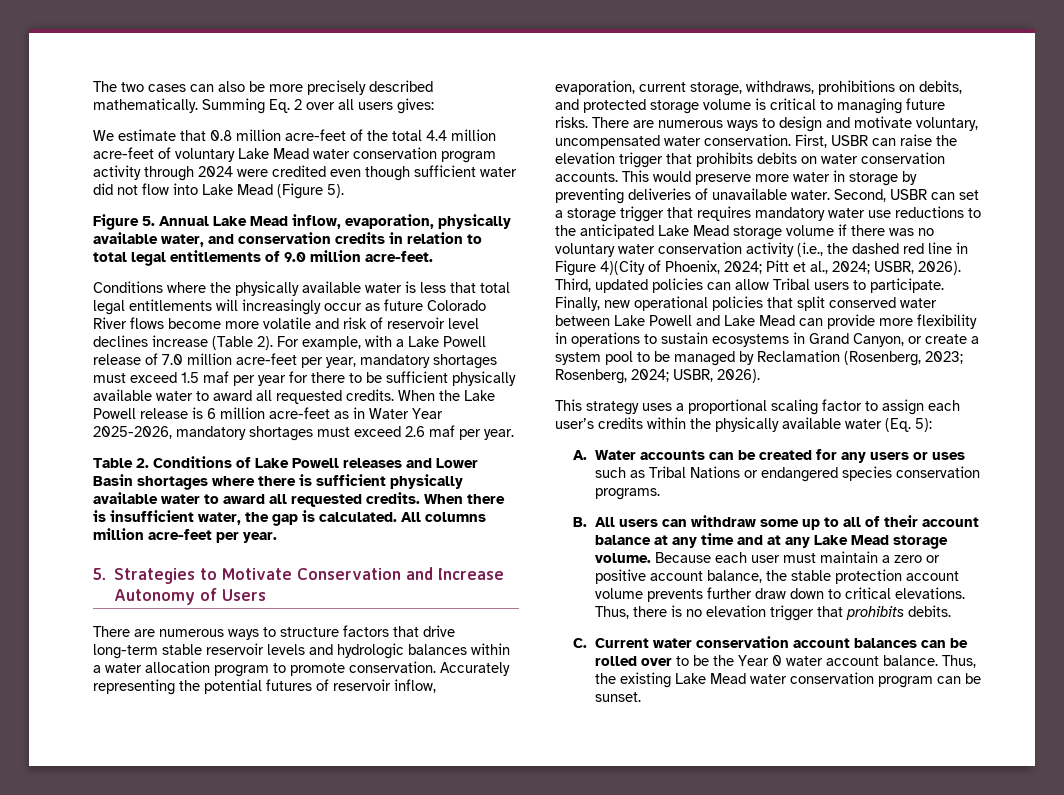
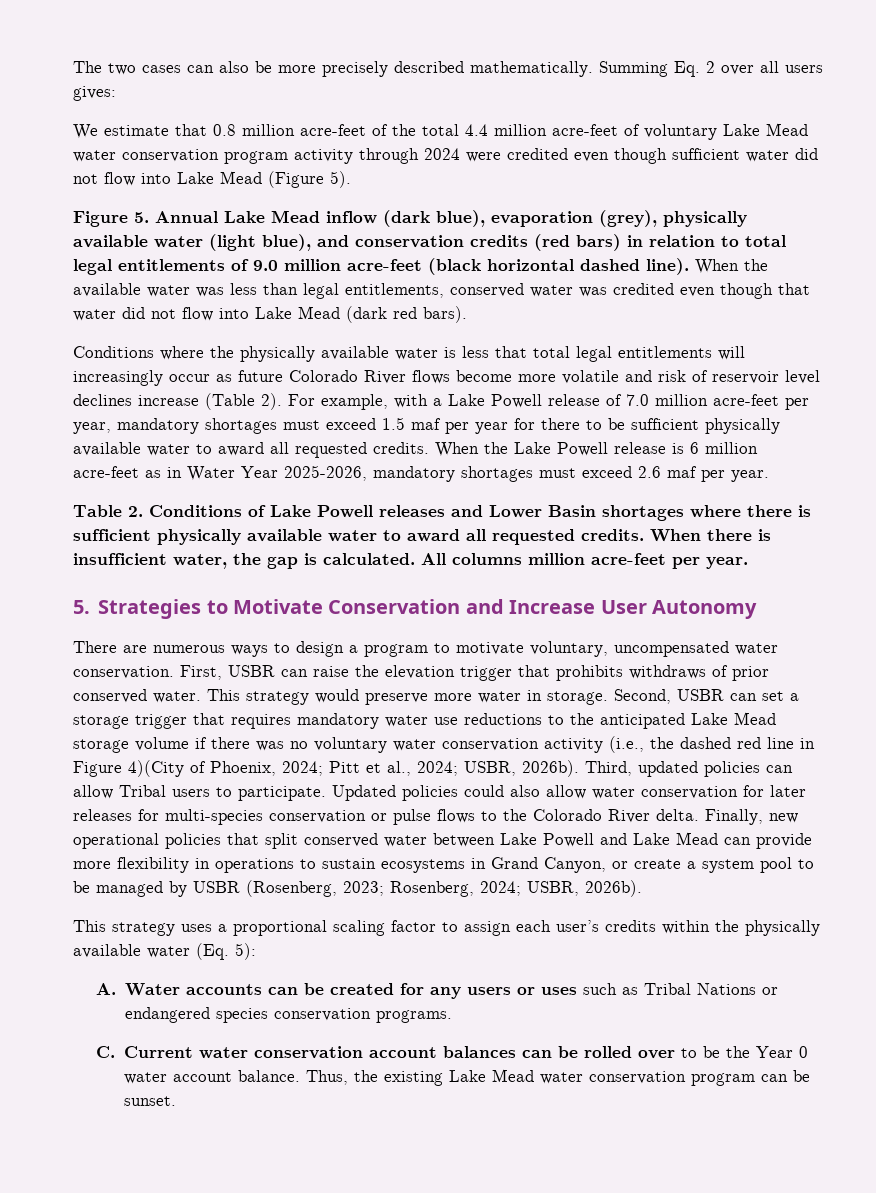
[292,214,511,229] [93,232,204,247] inflow, evaporation, physically available water, -> [326,210,747,227] [73,234,311,251] inflow (dark blue), evaporation (grey), physically available water (light blue),
(385, 238) none -> [534,234,621,251] (red bars)
[365,251,433,262] acre-feet. -> [347,258,768,275] [73,283,810,299] [73,306,467,323] acre-feet (black horizontal dashed line). When the available water was less than legal entitlements, conserved water was credited even though that water did not flow into Lake Mead (dark red bars).
(505, 574) none -> [600,600,647,614] User
[200,588,267,601] [93,625,455,640] [93,643,510,659] [93,661,510,677] [93,679,436,695] [555,80,962,96] [555,98,945,114] [555,116,850,132] of Users // There are numerous ways to structure factors that drive long-term stable reservoir levels and hydrologic balances within a water allocation program to promote conservation. Accurately representing the potential futures of reservoir inflow, evaporation, current storage, withdraws, prohibitions on debits, and protected storage volume is critical to managing future risks. There are numerous ways to design and -> [73,641,450,657] // There are numerous ways to design a program to
[757,152,945,164] [555,170,649,182] debits on water conservation accounts. This -> [629,665,769,681] [73,689,309,705] withdraws of prior conserved water. This strategy
[849,171,917,186] [555,188,830,204] storage by preventing deliveries of unavailable water. -> [547,691,608,705] storage.
[918,261,961,275] 2026). -> [522,760,579,777] 2026b).
(944, 285) none -> [332,785,806,801] [73,809,699,825] Updated policies could also allow water conservation for later releases for multi-species conservation or pulse flows to the Colorado River delta.
[757,350,840,362] Reclamation -> [193,881,240,893] USBR
[717,369,760,383] 2026). -> [585,880,642,897] 2026b).
[573,515,979,530] [594,533,948,549] [594,551,940,563] [594,569,959,584] [594,587,965,602] [594,605,951,621] // B. All users can withdraw some up to all of their account balance at any time and at any Lake Mead storage volume. Because each user must maintain a zero or positive account balance, the stable protection account volume prevents further draw down to critical elevations. Thus, there is no elevation trigger that prohibits debits. -> (452, 1016) none

